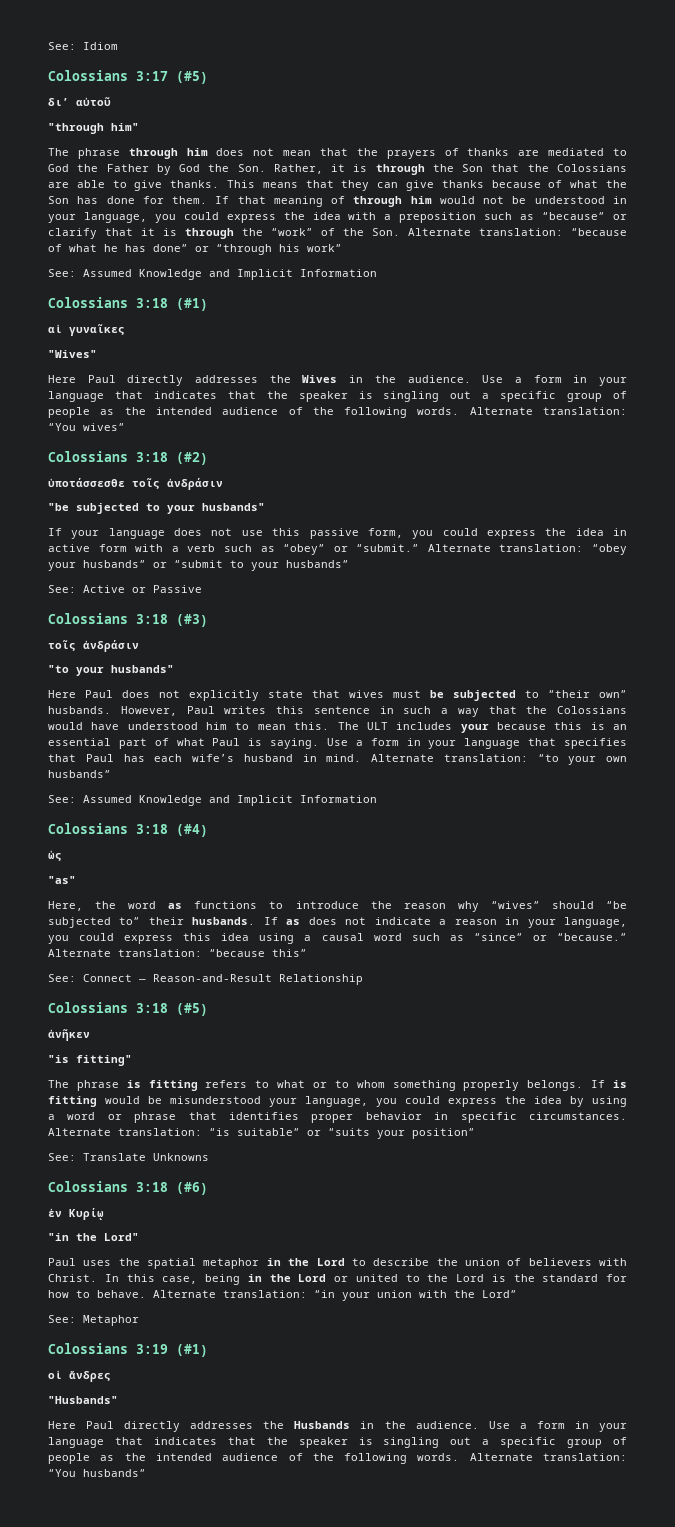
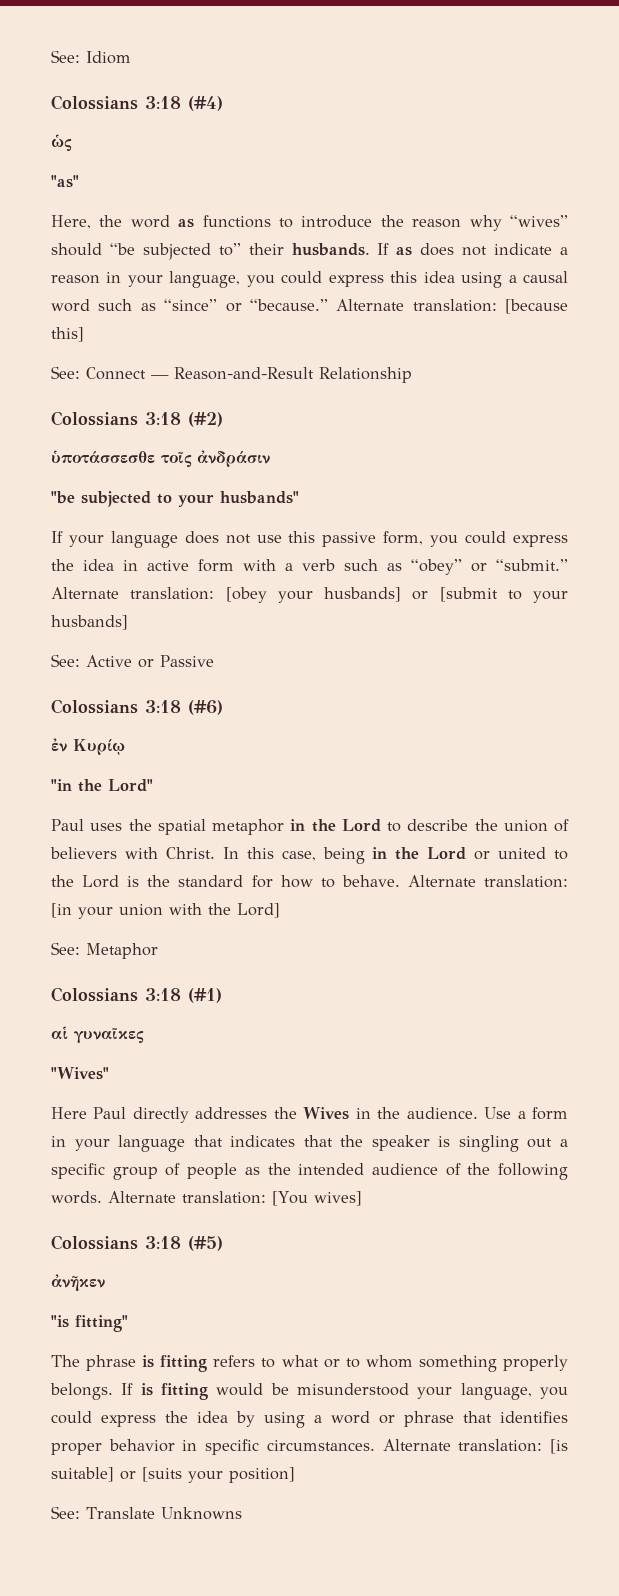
[48,70,208,84] [48,97,111,106] [48,123,139,134] [48,148,627,159] [48,164,627,175] [48,180,627,191] [48,196,627,207] [48,212,627,223] [48,228,627,239] [48,244,342,255] [48,269,377,280] [48,297,208,311] [48,324,125,336] [48,350,97,358] [48,375,627,386] [48,391,627,402] [48,407,627,418] [48,423,125,431] [48,451,208,465] [48,477,223,490] [48,503,265,514] [48,528,627,539] [48,544,627,555] [48,560,349,571] [48,585,202,593] [48,613,208,627] [48,639,139,652] [48,665,174,676] [48,690,627,701] [48,706,627,717] [48,722,627,733] [48,738,627,749] [48,754,627,765] [48,770,111,778] [48,795,377,806] // Colossians 3:17 (#5) // δι’ αὐτοῦ // "through him" // The phrase through him does not mean that the prayers of thanks are mediated to God the Father by God the Son. Rather, it is through the Son that the Colossians are able to give thanks. This means that they can give thanks because of what the Son has done for them. If that meaning of through him would not be understood in your language, you could express the idea with a preposition such as “because” or clarify that it is through the “work” of the Son. Alternate translation: “because of what he has done” or “through his work” // See: Assumed Knowledge and Implicit Information // Colossians 3:18 (#1) // αἱ γυναῖκες // "Wives" // Here Paul directly addresses the Wives in the audience. Use a form in your language that indicates that the speaker is singling out a specific group of people as the intended audience of the following words. Alternate translation: “You wives” // Colossians 3:18 (#2) // ὑποτάσσεσθε τοῖς ἀνδράσιν // "be subjected to your husbands" // If your language does not use this passive form, you could express the idea in active form with a verb such as “obey” or “submit.” Alternate translation: “obey your husbands” or “submit to your husbands” // See: Active or Passive // Colossians 3:18 (#3) // τοῖς ἀνδράσιν // "to your husbands" // Here Paul does not explicitly state that wives must be subjected to “their own” husbands. However, Paul writes this sentence in such a way that the Colossians would have understood him to mean this. The ULT includes your because this is an essential part of what Paul is saying. Use a form in your language that specifies that Paul has each wife’s husband in mind. Alternate translation: “to your own husbands” // See: Assumed Knowledge and Implicit Information -> (131, 57) none
[209,949,307,957] “because this” -> [505,299,568,314] [51,327,84,342] [because this]
(363, 979) none -> [51,411,223,427] [51,450,270,467] [51,491,299,507] [51,531,569,548] [51,559,568,575] [51,587,568,603] [51,615,128,630] [51,654,214,668] [51,699,223,715] [51,738,125,755] [51,779,153,792] [51,819,569,835] [50,847,569,864] [51,875,568,888] [51,903,280,919] [51,942,158,959] [51,987,222,1003] [51,1026,144,1043] [51,1067,109,1080] [51,1107,568,1123] [51,1135,568,1152] [51,1163,568,1180] [51,1191,362,1206] // Colossians 3:18 (#2) // ὑποτάσσεσθε τοῖς ἀνδράσιν // "be subjected to your husbands" // If your language does not use this passive form, you could express the idea in active form with a verb such as “obey” or “submit.” Alternate translation: [obey your husbands] or [submit to your husbands] // See: Active or Passive // Colossians 3:18 (#6) // ἐν Κυρίῳ // "in the Lord" // Paul uses the spatial metaphor in the Lord to describe the union of believers with Christ. In this case, being in the Lord or united to the Lord is the standard for how to behave. Alternate translation: [in your union with the Lord] // See: Metaphor // Colossians 3:18 (#1) // αἱ γυναῖκες // "Wives" // Here Paul directly addresses the Wives in the audience. Use a form in your language that indicates that the speaker is singling out a specific group of people as the intended audience of the following words. Alternate translation: [You wives]
[209,1128,475,1139] [48,1153,209,1161] [48,1181,208,1195] [48,1207,104,1220] [48,1233,139,1241] [48,1258,627,1269] [48,1274,627,1285] [48,1290,517,1301] [48,1315,139,1326] [48,1343,208,1357] [48,1370,111,1382] [48,1396,118,1404] [48,1421,628,1432] [48,1437,627,1448] [48,1453,627,1464] [48,1469,146,1477] “is suitable” or “suits your position” // See: Translate Unknowns // Colossians 3:18 (#6) // ἐν Κυρίῳ // "in the Lord" // Paul uses the spatial metaphor in the Lord to describe the union of believers with Christ. In this case, being in the Lord or united to the Lord is the standard for how to behave. Alternate translation: “in your union with the Lord” // See: Metaphor // Colossians 3:19 (#1) // οἱ ἄνδρες // "Husbands" // Here Paul directly addresses the Husbands in the audience. Use a form in your language that indicates that the speaker is singling out a specific group of people as the intended audience of the following words. Alternate translation: “You husbands” -> [550,1439,568,1454] [51,1467,295,1483] [51,1506,242,1520] [is suitable] or [suits your position] // See: Translate Unknowns

